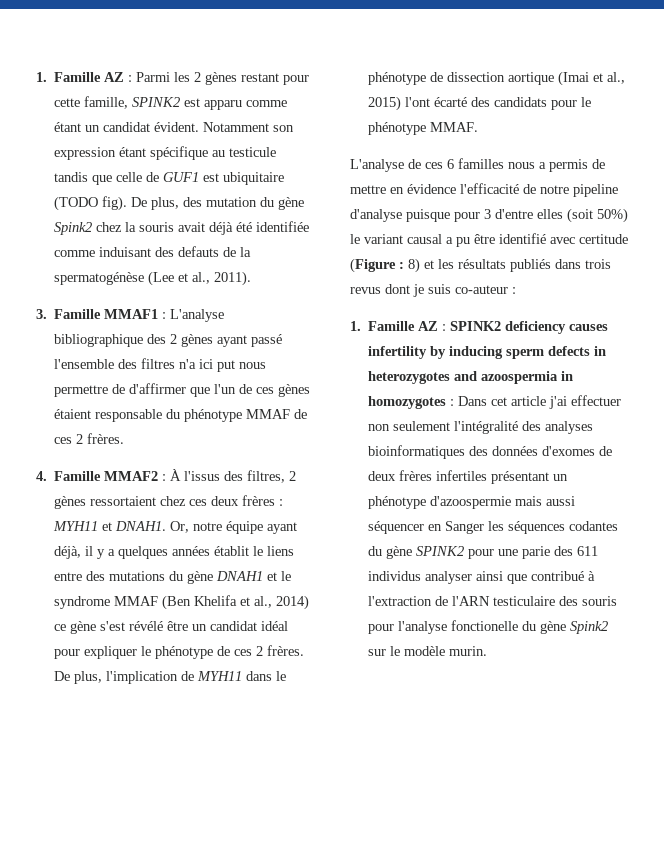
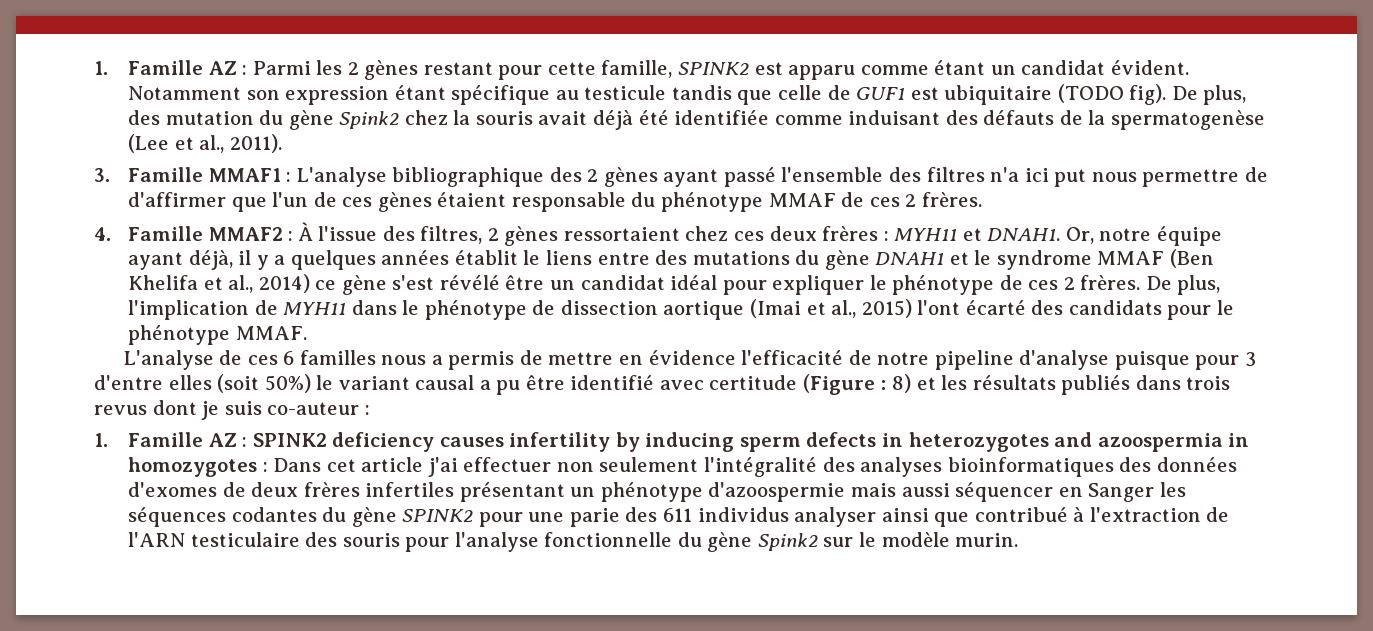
[178,246,220,257] defauts -> [983,110,1055,125] défauts
[54,272,145,285] spermatogénèse -> [1110,110,1265,130] spermatogenèse
[184,471,221,481] l'issus -> [318,226,378,241] l'issue
[451,620,519,631] fonctionelle -> [544,532,673,547] fonctionnelle

